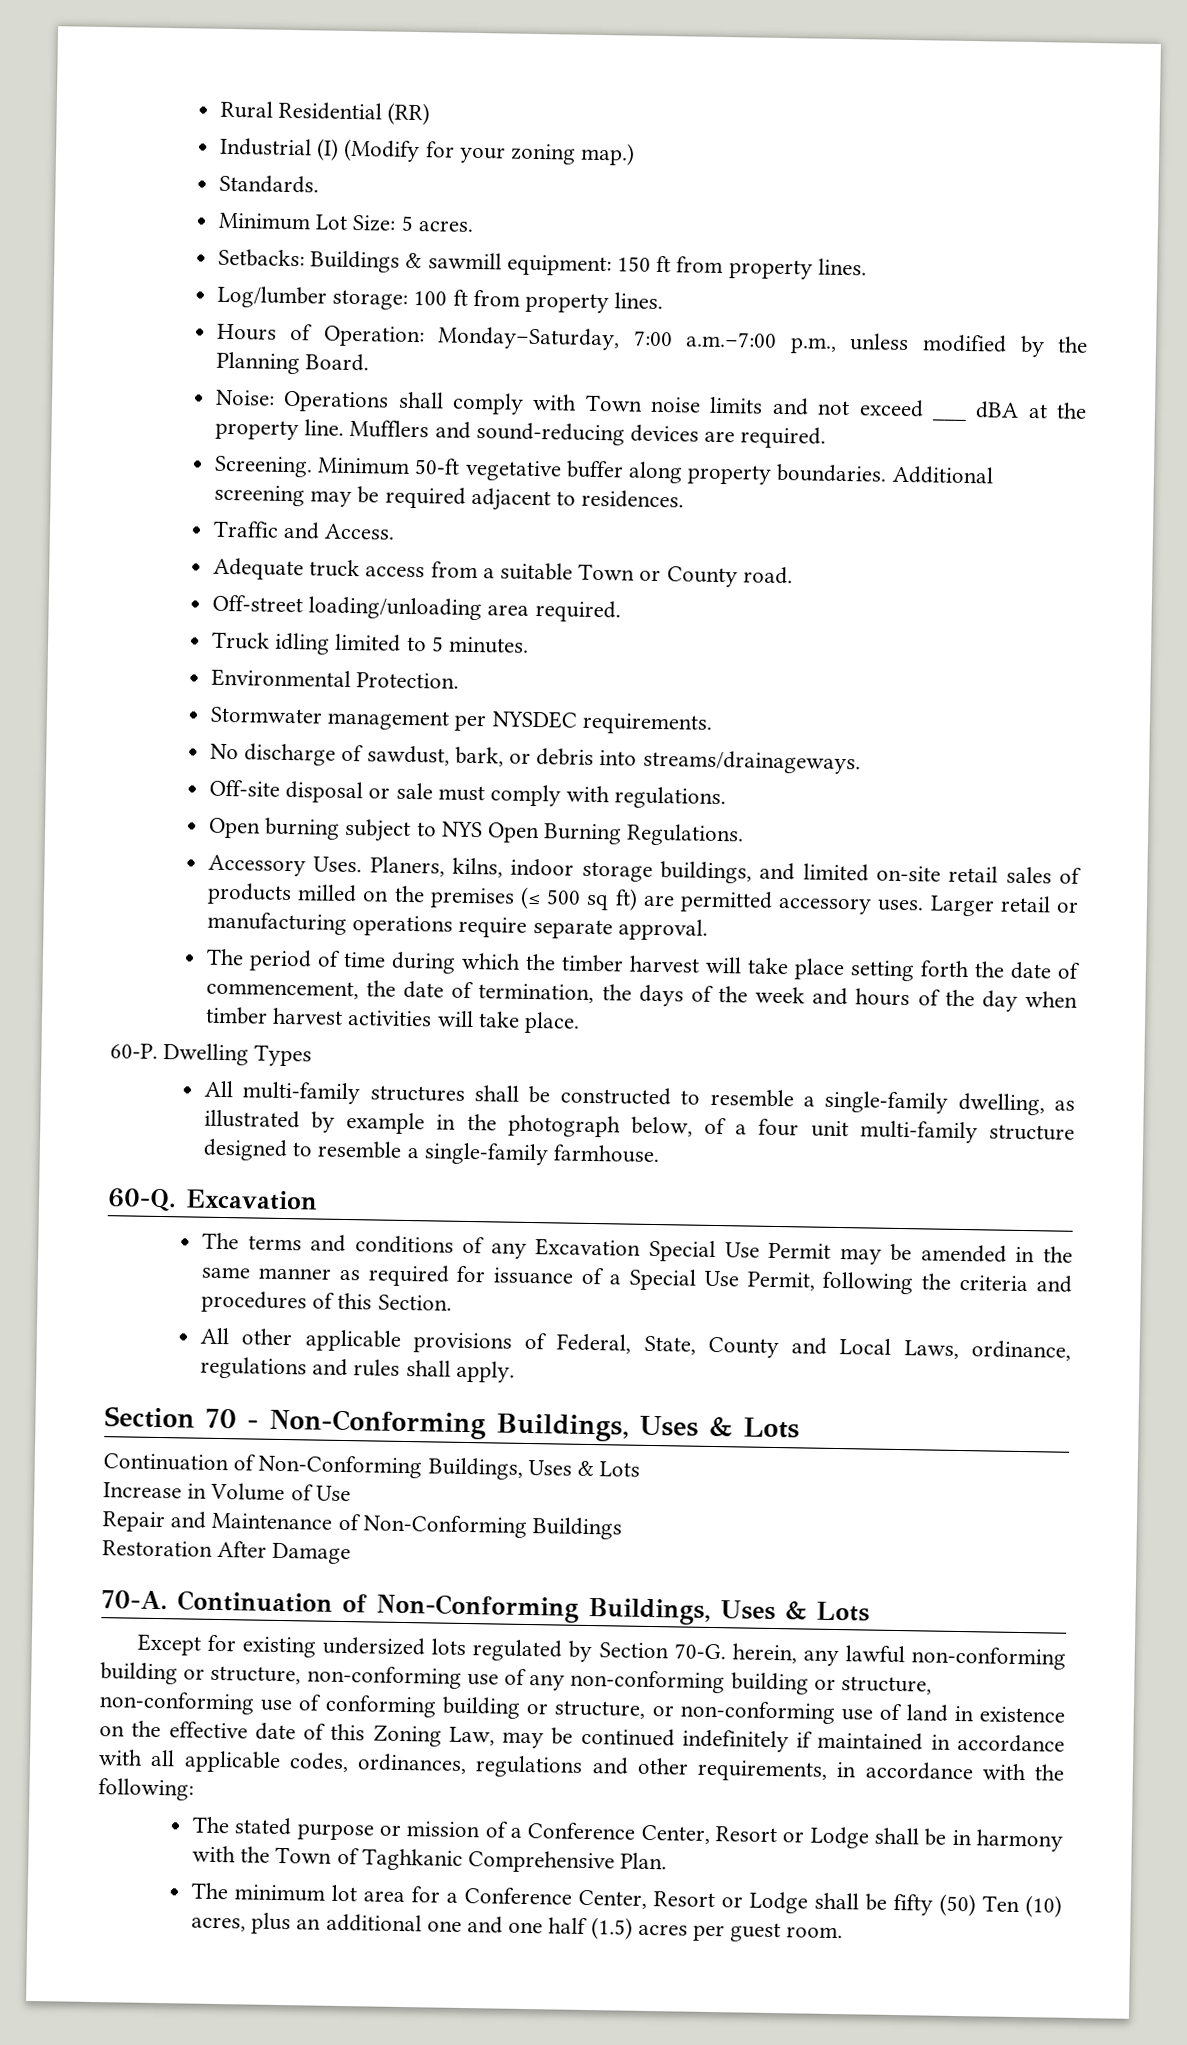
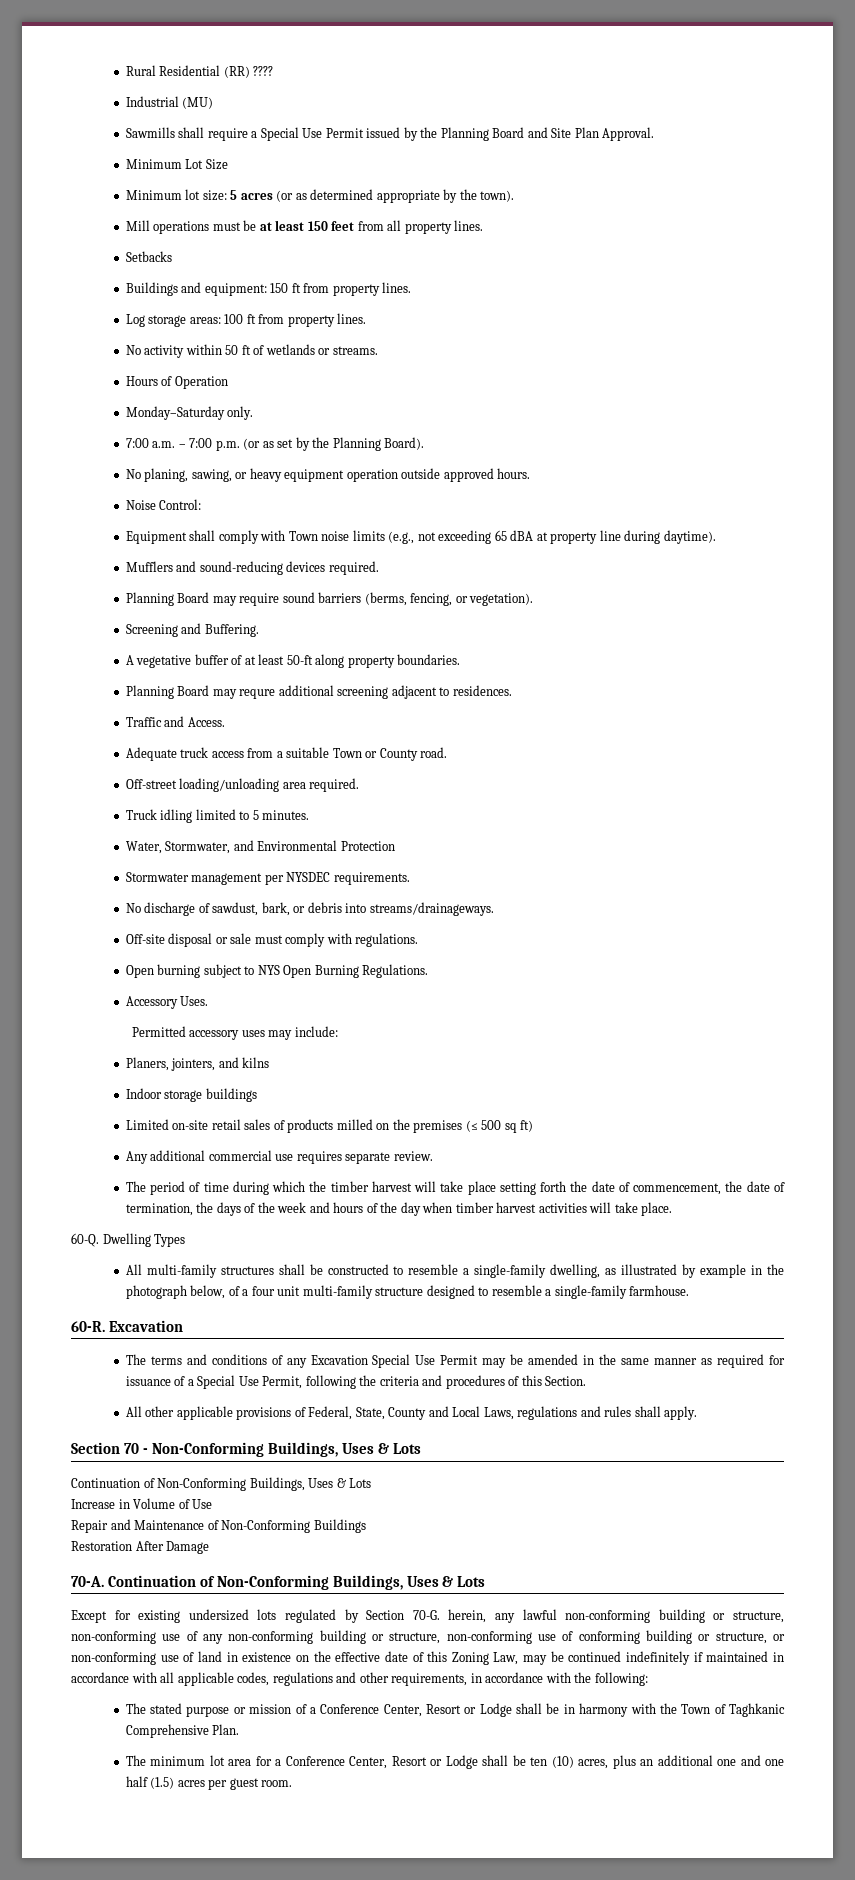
(431, 114) none -> [253,66,274,76] ????
[316,138,636,166] [218,174,319,194] [217,212,473,232] [217,248,502,273] (I) (Modify for your zoning map.) // Standards. // Minimum Lot Size: 5 acres. // Setbacks: Buildings & sawmill -> [182,97,214,109] [125,127,655,141] [125,159,228,170] [125,189,515,203] [125,220,484,234] [125,251,172,262] [125,282,202,296] (MU) // Sawmills shall require a Special Use Permit issued by the Planning Board and Site Plan Approval. // Minimum Lot Size // Minimum lot size: 5 acres (or as determined appropriate by the town). // Mill operations must be at least 150 feet from all property lines. // Setbacks // Buildings and
[216,285,409,310] Log/lumber storage: -> [125,314,221,327] Log storage areas:
[216,323,1088,358] [215,351,370,375] [214,389,390,413] Hours of Operation: Monday–Saturday, 7:00 a.m.–7:00 p.m., unless modified by the Planning Board. // Noise: Operations -> [125,344,378,358] [125,376,228,389] [125,406,254,420] [125,437,425,451] [125,468,531,482] [125,499,202,510] [125,531,187,544] No activity within 50 ft of wetlands or streams. // Hours of Operation // Monday–Saturday only. // 7:00 a.m. – 7:00 p.m. (or as set by the Planning Board). // No planing, sawing, or heavy equipment operation outside approved hours. // Noise Control: // Equipment
[771,397,1087,421] [214,419,345,441] and not exceed ___ dBA at the property line. -> [388,530,716,544] (e.g., not exceeding 65 dBA at property line during daytime). //
[704,426,827,449] [213,455,994,485] [213,484,466,509] are required. // Screening. Minimum 50-ft vegetative buffer along property boundaries. Additional screening may be required -> [328,561,379,575] [125,592,534,606] [125,623,259,637] [125,654,461,668] [125,685,389,699] required. // Planning Board may require sound barriers (berms, fencing, or vegetation). // Screening and Buffering. // A vegetative buffer of at least 50-ft along property boundaries. // Planning Board may requre additional screening
[210,668,460,689] Environmental Protection. -> [125,840,395,854] Water, Stormwater, and Environmental Protection
[369,856,869,884] Planers, kilns, indoor storage buildings, and limited -> [131,1026,338,1040] [125,1057,270,1071] [125,1088,257,1102] [125,1119,169,1130] // Permitted accessory uses may include: // Planers, jointers, and kilns // Indoor storage buildings // Limited
[642,890,1079,917] [206,911,708,941] are permitted accessory uses. Larger retail or manufacturing operations require separate approval. -> [125,1150,433,1164] // Any additional commercial use requires separate review.
[110,1043,158,1059] 60-P. -> [71,1233,99,1247] 60-Q.
[107,1188,177,1212] 60-Q. -> [71,1321,105,1332] 60-R.
[971,1340,1071,1361] ordinance, -> (514, 1413) none
[357,1753,467,1775] ordinances, -> (270, 1679) none
[892,1893,1020,1917] fifty (50) Ten -> [530,1757,548,1766] ten

